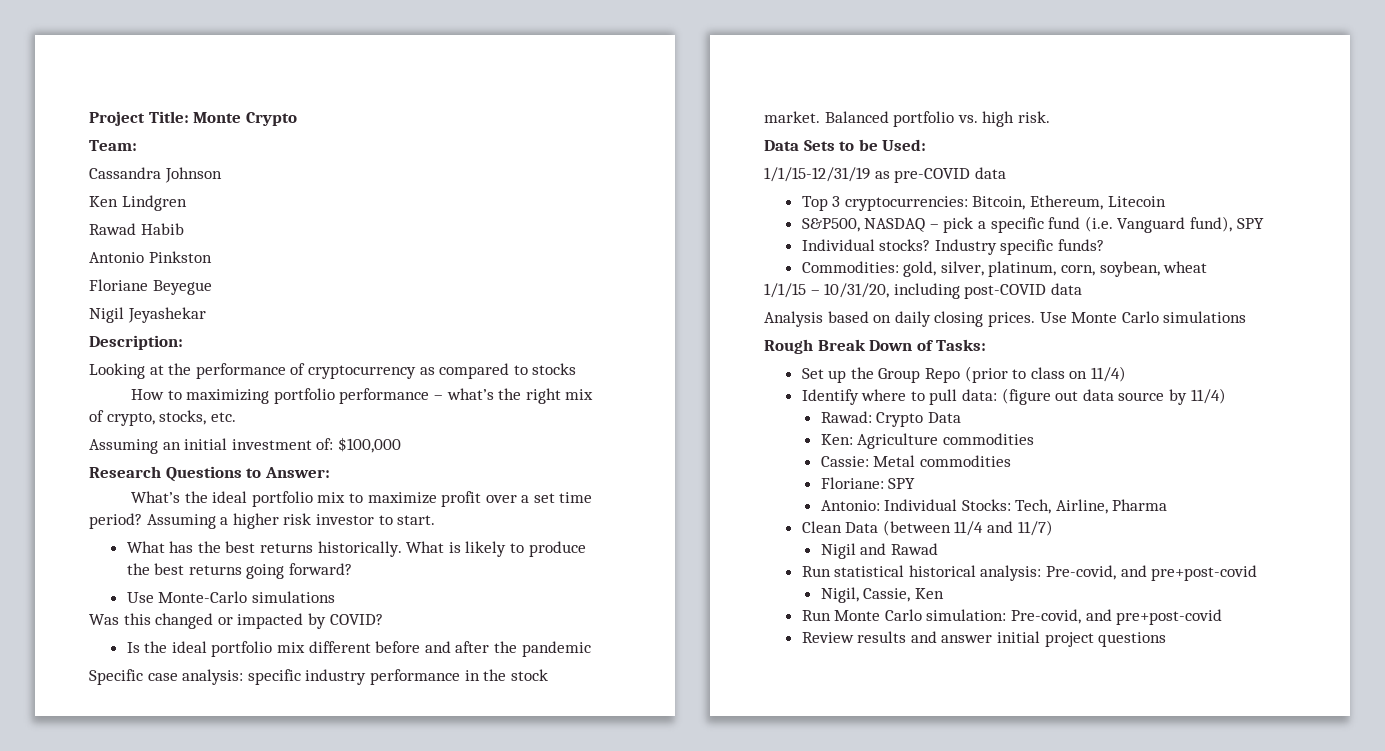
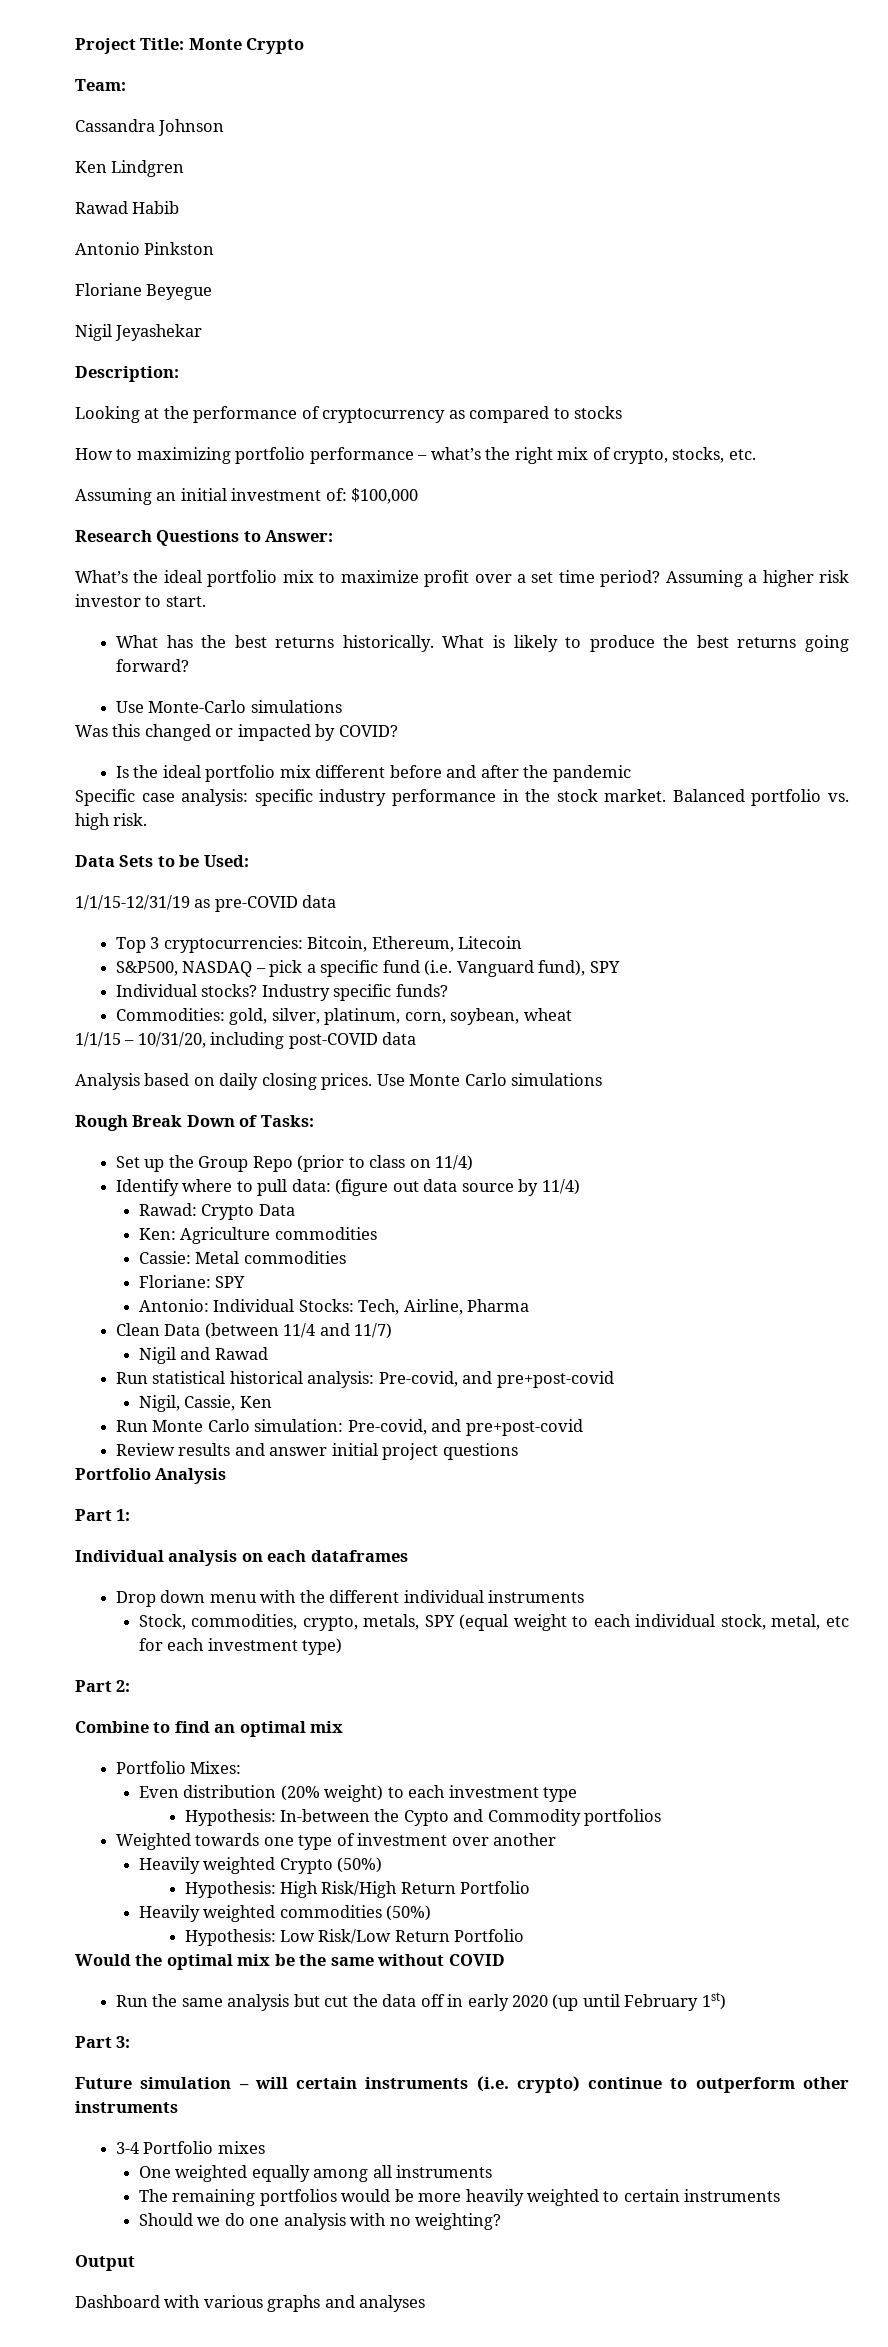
(1167, 639) none -> [75,1468,227,1484] [75,1509,131,1521] [75,1550,408,1566] [116,1590,585,1607] [138,1614,850,1631] [138,1638,343,1655] [75,1680,131,1692] [75,1721,344,1737] [116,1761,242,1774] [138,1785,578,1802] [184,1809,662,1826] [116,1833,557,1850] [138,1857,383,1874] [184,1881,531,1898] [138,1905,432,1922] [184,1929,525,1946] [75,1954,505,1970] [116,1992,726,2011] [75,2036,131,2048] [75,2076,849,2093] [75,2101,178,2113] [116,2141,265,2154] [138,2165,493,2182] [138,2189,781,2206] [138,2213,502,2230] [75,2255,135,2271] [75,2295,426,2312] // Portfolio Analysis // Part 1: // Individual analysis on each dataframes // Drop down menu with the different individual instruments // Stock, commodities, crypto, metals, SPY (equal weight to each individual stock, metal, etc for each investment type) // Part 2: // Combine to find an optimal mix // Portfolio Mixes: // Even distribution (20% weight) to each investment type // Hypothesis: In-between the Cypto and Commodity portfolios // Weighted towards one type of investment over another // Heavily weighted Crypto (50%) // Hypothesis: High Risk/High Return Portfolio // Heavily weighted commodities (50%) // Hypothesis: Low Risk/Low Return Portfolio // Would the optimal mix be the same without COVID // Run the same analysis but cut the data off in early 2020 (up until February 1st) // Part 3: // Future simulation – will certain instruments (i.e. crypto) continue to outperform other instruments // 3-4 Portfolio mixes // One weighted equally among all instruments // The remaining portfolios would be more heavily weighted to certain instruments // Should we do one analysis with no weighting? // Output // Dashboard with various graphs and analyses

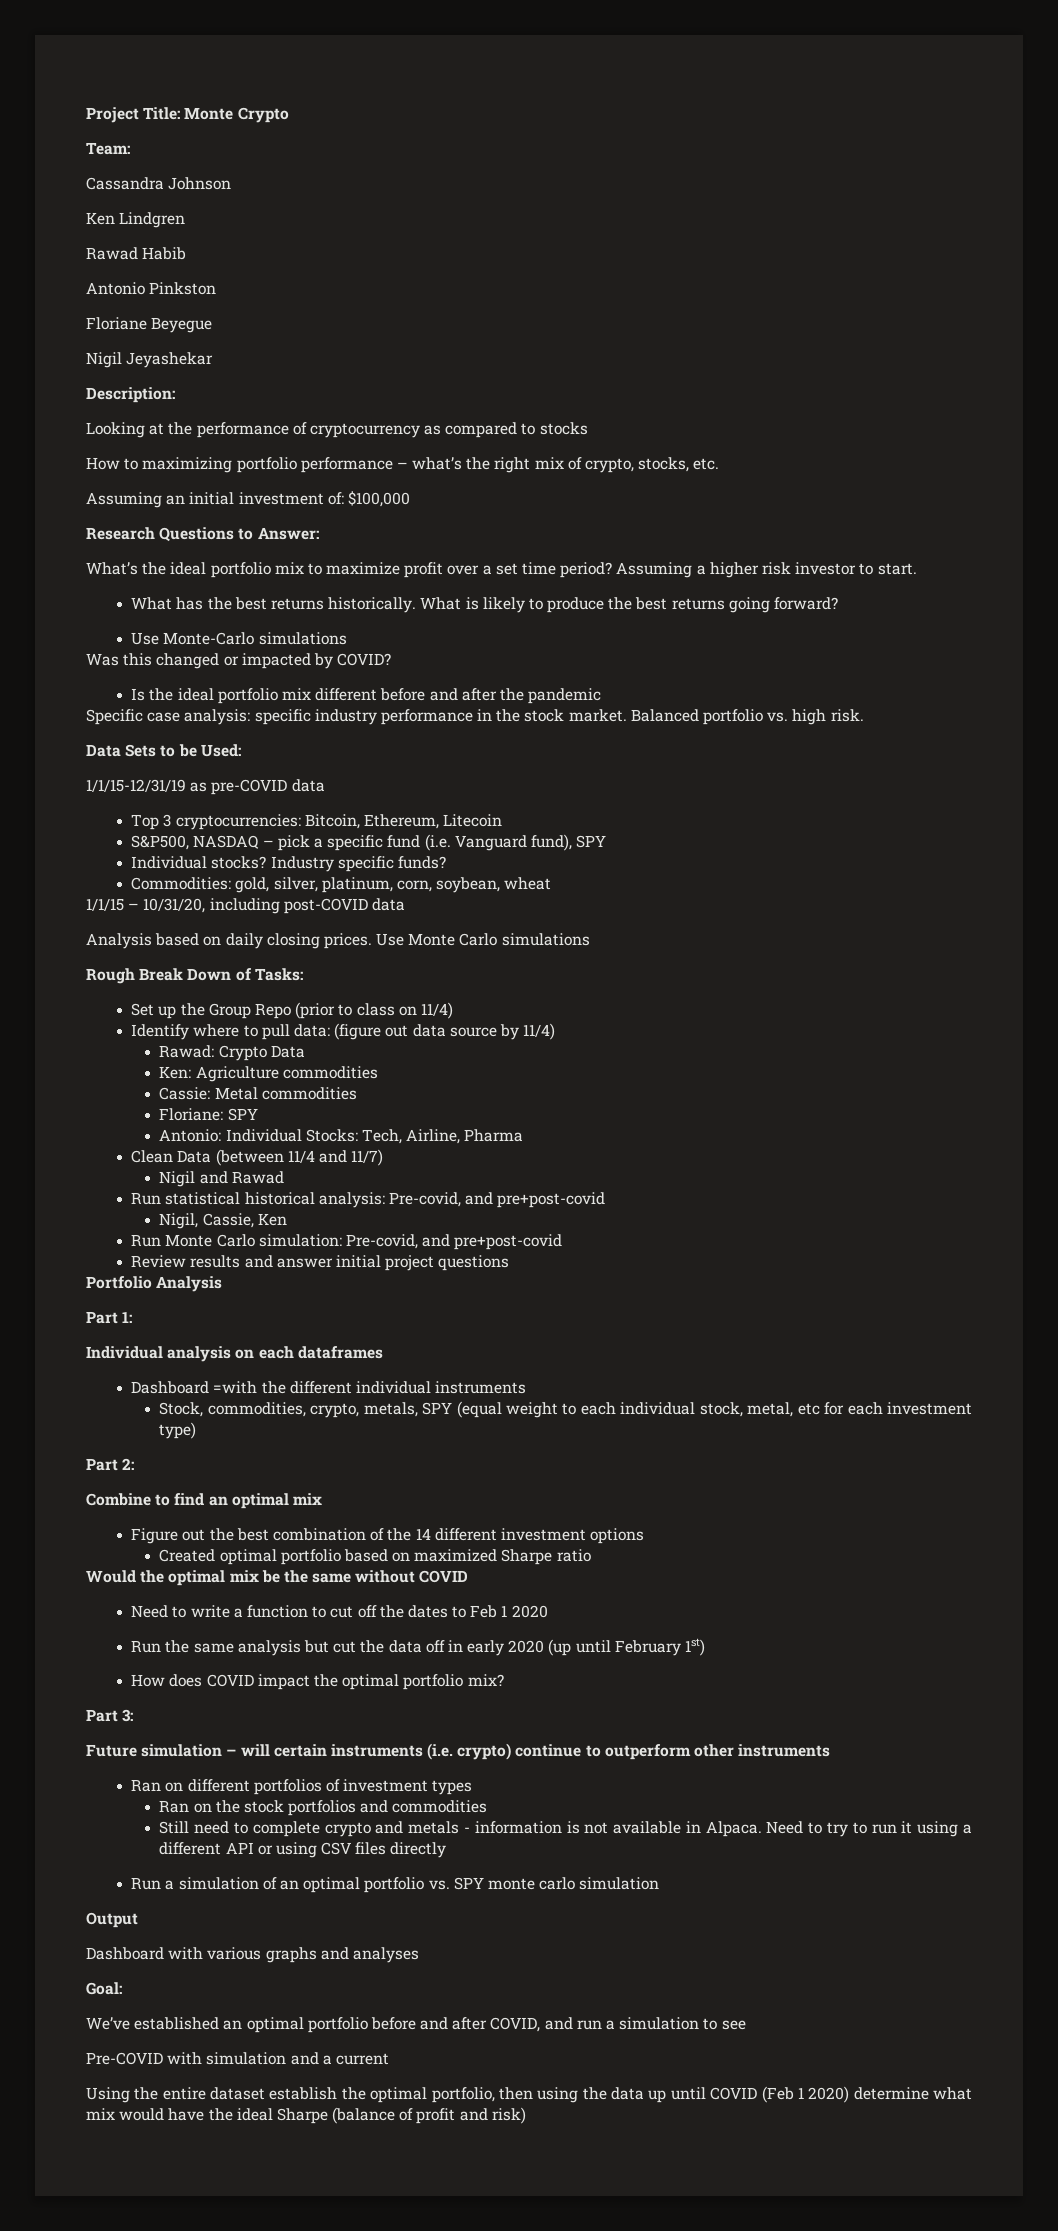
[116,1590,297,1607] Drop down menu with -> [131,1381,258,1394] Dashboard =with
[116,1761,242,1774] [138,1785,578,1802] [184,1809,662,1826] [116,1833,557,1850] [138,1857,383,1874] [184,1881,531,1898] [138,1905,432,1922] [184,1929,525,1946] Portfolio Mixes: // Even distribution (20% weight) to each investment type // Hypothesis: In-between the Cypto and Commodity portfolios // Weighted towards one type of investment over another // Heavily weighted Crypto (50%) // Hypothesis: High Risk/High Return Portfolio // Heavily weighted commodities (50%) // Hypothesis: Low Risk/Low Return Portfolio -> [131,1528,645,1544] [159,1549,591,1565] Figure out the best combination of the 14 different investment options // Created optimal portfolio based on maximized Sharpe ratio
(505, 1960) none -> [131,1605,548,1618] // Need to write a function to cut off the dates to Feb 1 2020
(726, 2001) none -> [131,1674,504,1690] // How does COVID impact the optimal portfolio mix?
[116,2141,265,2154] [138,2165,493,2182] [138,2189,781,2206] [138,2213,502,2230] 3-4 Portfolio mixes // One weighted equally among all instruments // The remaining portfolios would be more heavily weighted to certain instruments // Should we do one analysis with no weighting? -> [131,1779,473,1795] [159,1800,488,1816] [159,1821,972,1837] [159,1842,447,1858] [131,1877,660,1893] Ran on different portfolios of investment types // Ran on the stock portfolios and commodities // Still need to complete crypto and metals - information is not available in Alpaca. Need to try to run it using a different API or using CSV files directly // Run a simulation of an optimal portfolio vs. SPY monte carlo simulation
(426, 2303) none -> [86,1982,122,1995] [86,2017,746,2033] [86,2052,389,2065] [86,2086,972,2103] [86,2107,526,2124] // Goal: // We’ve established an optimal portfolio before and after COVID, and run a simulation to see // Pre-COVID with simulation and a current // Using the entire dataset establish the optimal portfolio, then using the data up until COVID (Feb 1 2020) determine what mix would have the ideal Sharpe (balance of profit and risk)

